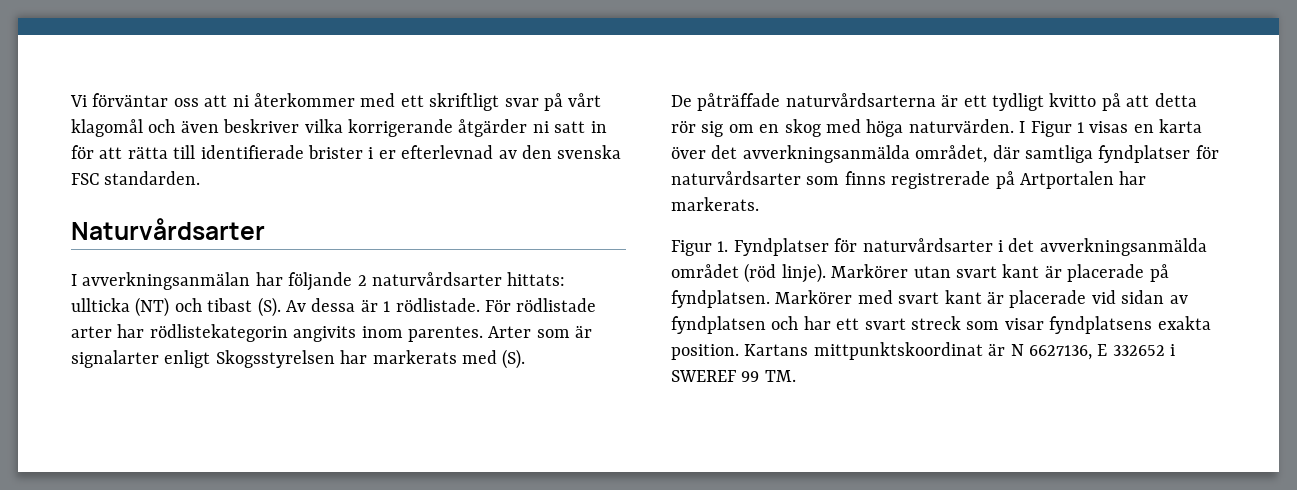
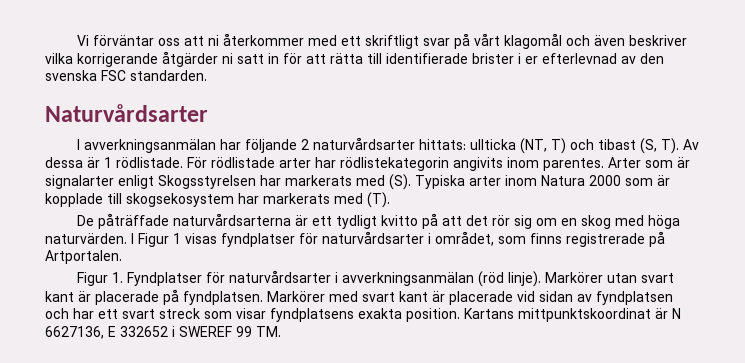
[135,297,281,317] (NT) och tibast (S). -> [519,138,679,154] (NT, T) och tibast (S, T).
(526, 359) none -> [415,175,670,189] [45,192,390,208] Typiska arter inom Natura 2000 som är kopplade till skogsekosystem har markerats med (T).
[1154,93,1197,107] detta -> [465,215,488,226] det
[1133,119,1203,133] [671,145,1093,163] en karta över det avverkningsanmälda området, där samtliga -> (217, 238) none
(801, 178) none -> [428,231,494,246] i området,
[1020,171,1147,189] [671,197,759,211] Artportalen har markerats. -> [45,250,122,264] Artportalen.
[1008,238,1207,256] [671,264,739,278] det avverkningsanmälda området -> [341,272,474,286] avverkningsanmälan

